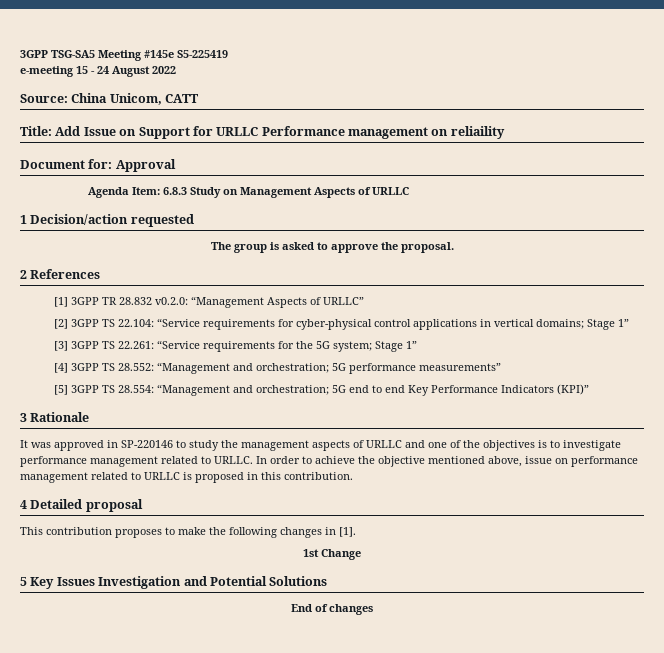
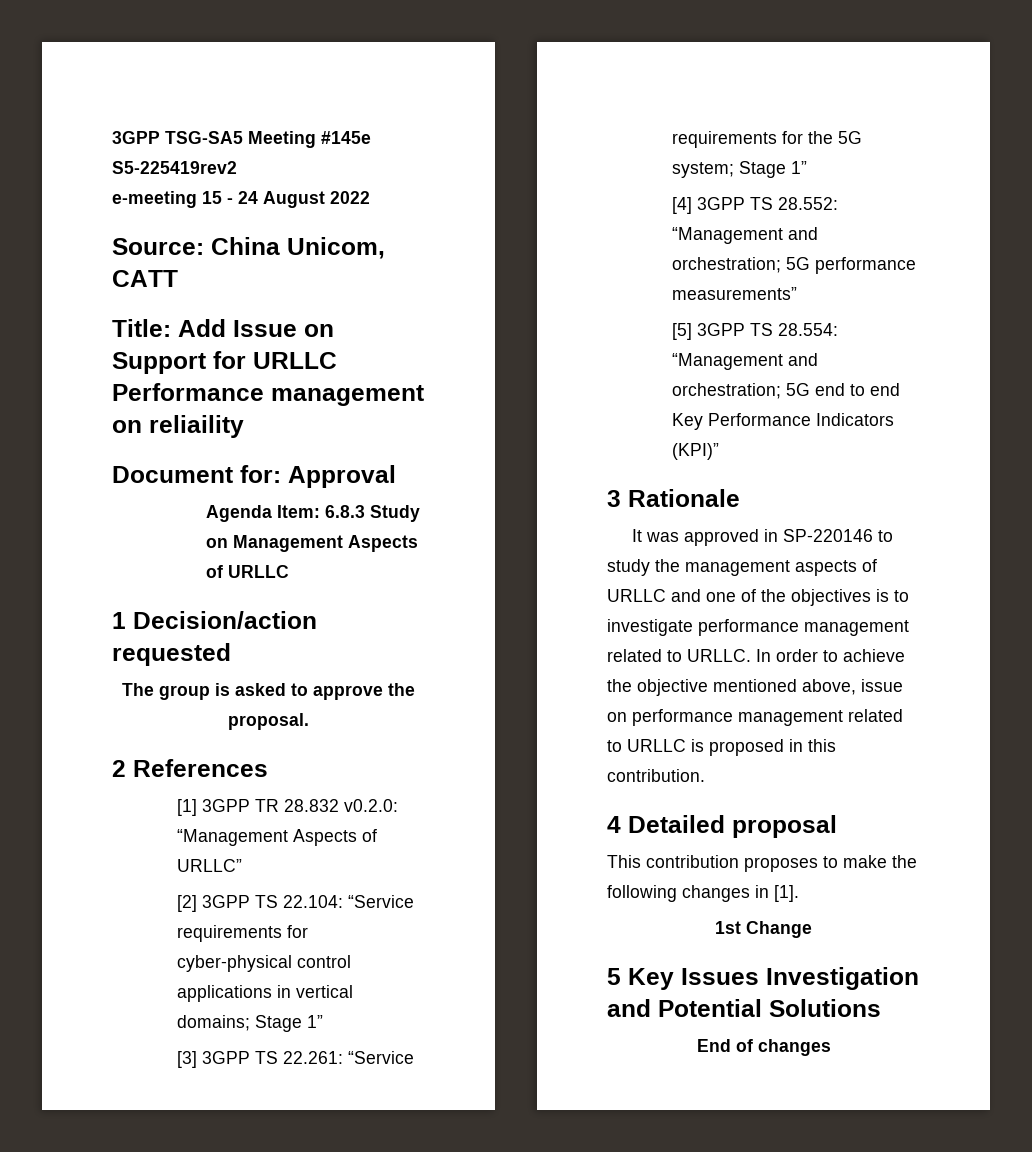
[177,50,228,58] S5-225419 -> [112,161,237,174] S5-225419rev2

